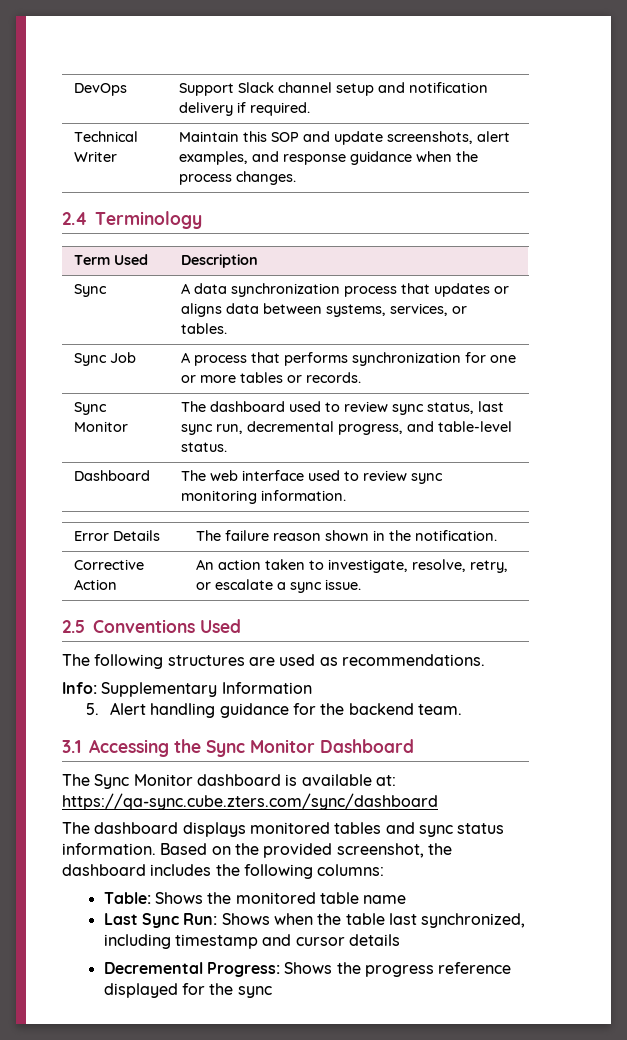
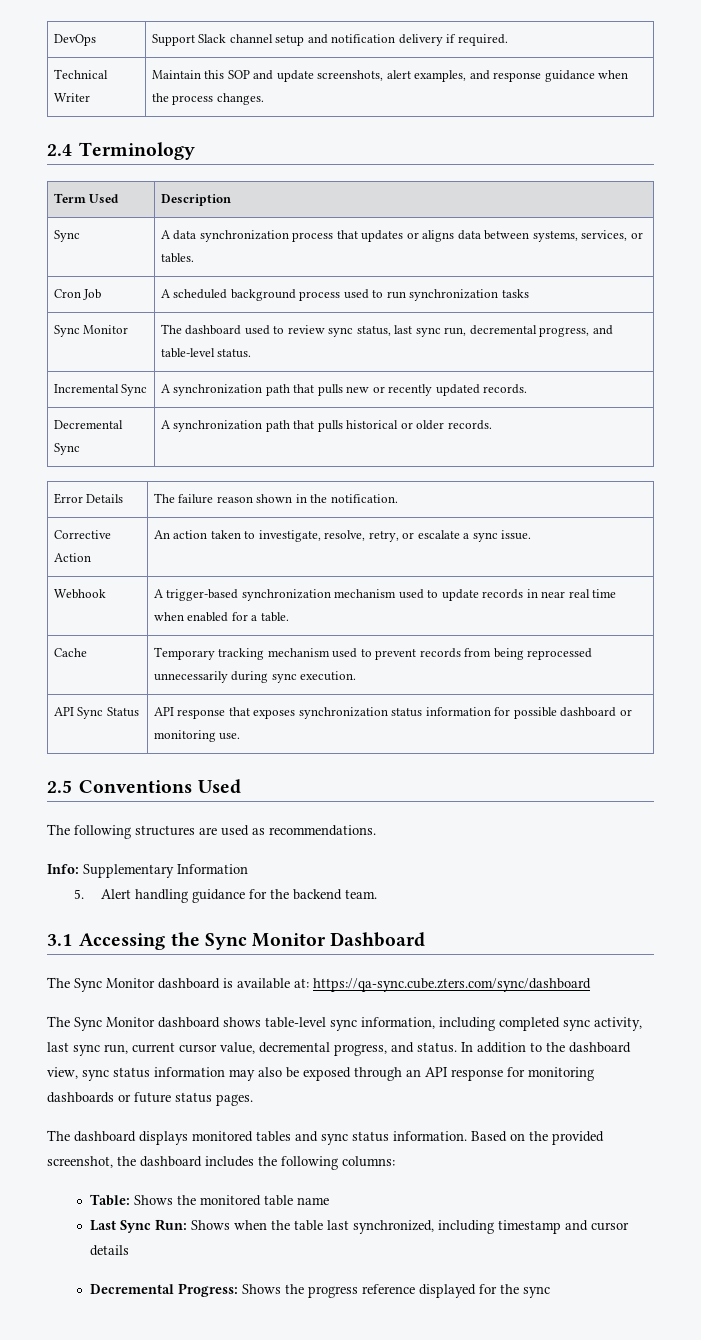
[74,353,108,366] Sync -> [53,289,81,298] Cron
[194,352,517,366] [181,372,362,383] process that performs synchronization for one or more tables or records. -> [173,289,529,301] scheduled background process used to run synchronization tasks
[74,470,151,481] [181,470,444,484] [181,490,347,504] Dashboard | The web interface used to review sync monitoring information. -> [53,384,148,396] [160,384,528,396] [53,420,123,429] [53,443,80,455] [160,420,492,432] Incremental Sync | A synchronization path that pulls new or recently updated records. // Decremental Sync | A synchronization path that pulls historical or older records.
(362, 584) none -> [53,589,106,599] [153,589,617,601] [153,612,289,622] [53,648,87,657] [153,647,593,660] [153,671,357,683] [53,707,139,719] [153,707,632,719] [153,730,241,742] // Webhook | A trigger-based synchronization mechanism used to update records in near real time when enabled for a table. // Cache | Temporary tracking mechanism used to prevent records from being reprocessed unnecessarily during sync execution. // API Sync Status | API response that exposes synchronization status information for possible dashboard or monitoring use.
(438, 801) none -> [47,1016,642,1031] [47,1042,631,1056] [47,1067,594,1081] [47,1092,253,1106] // The Sync Monitor dashboard shows table-level sync information, including completed sync activity, last sync run, current cursor value, decremental progress, and status. In addition to the dashboard view, sync status information may also be exposed through an API response for monitoring dashboards or future status pages.

